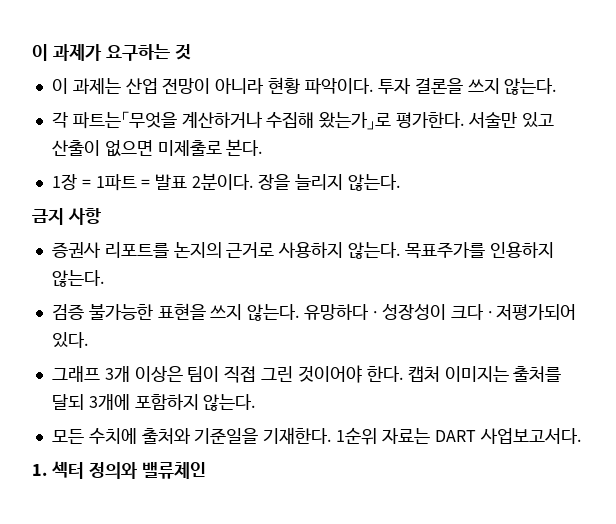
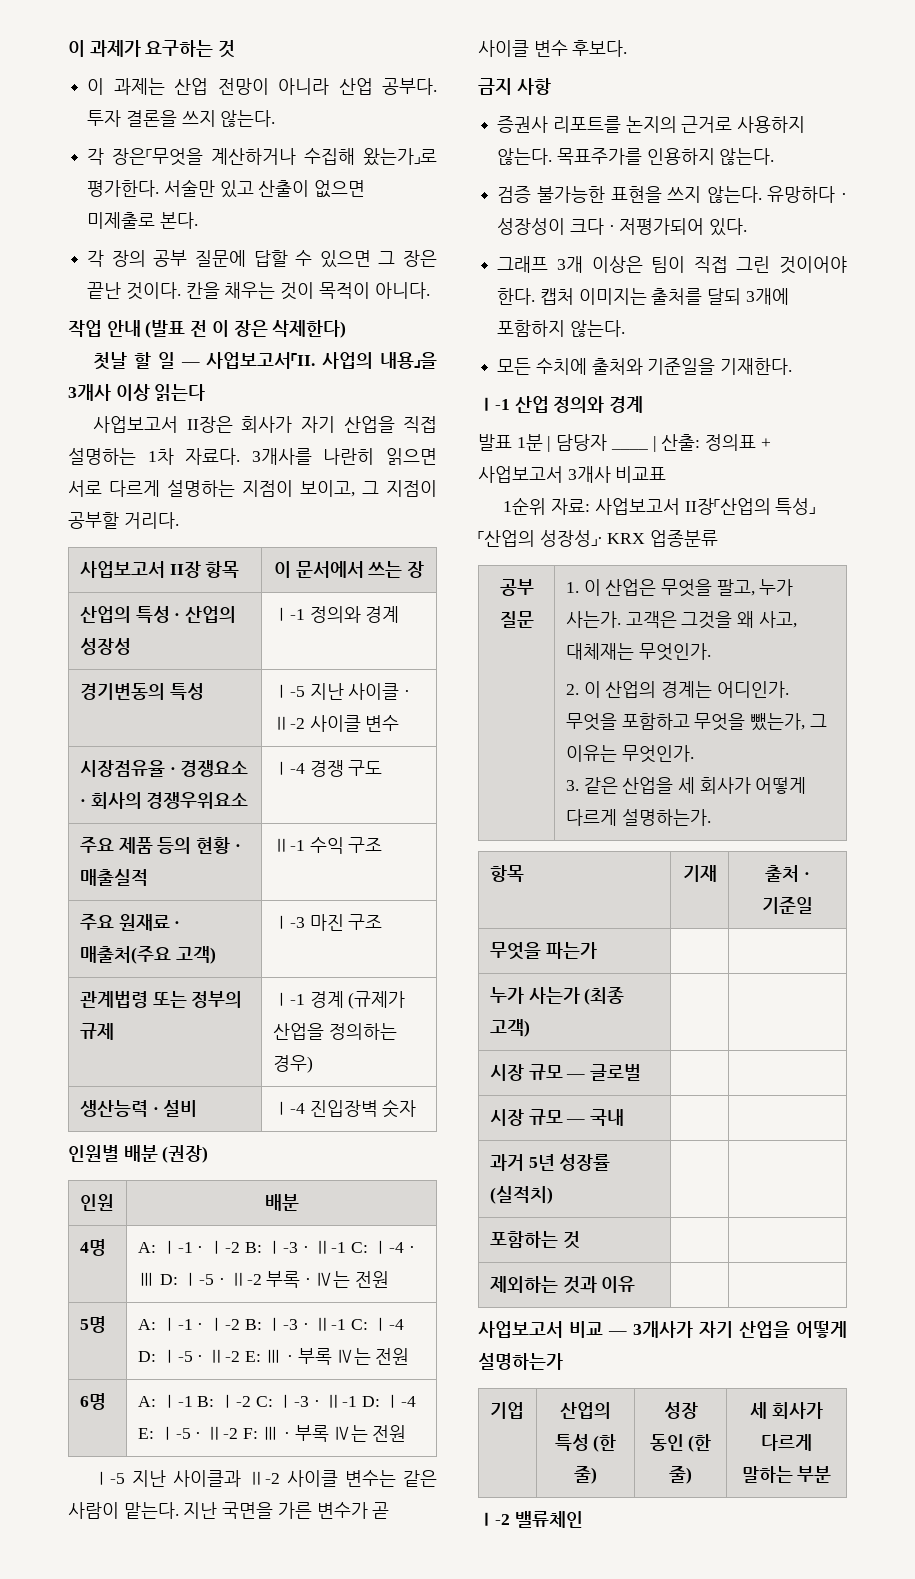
[268,77,373,95] 현황 파악이다. -> [338,78,437,95] 산업 공부다.
[72,112,121,129] 파트는 -> [112,148,147,165] 장은
[51,173,400,191] 1장 = 1파트 = 발표 2분이다. 장을 늘리지 않는다. -> [87,250,437,268] [87,282,430,300] [68,320,347,338] [93,352,437,370] [68,384,206,402] [93,416,437,433] [68,448,437,465] [68,480,437,497] [68,512,179,529] [79,561,240,578] [273,561,425,578] [79,606,236,623] [79,638,131,655] [272,606,400,623] [79,683,204,700] [272,683,410,700] [272,715,400,732] [79,760,249,777] [79,792,249,809] [272,760,383,777] [79,837,241,854] [79,869,148,886] [272,837,383,854] [79,914,181,931] [79,946,216,964] [272,914,383,931] [79,991,243,1008] [79,1023,114,1040] [272,991,406,1009] [272,1023,397,1040] [272,1055,313,1073] [79,1100,198,1117] [272,1099,417,1118] [68,1145,209,1163] [79,1194,114,1211] [264,1194,299,1211] [79,1239,106,1256] [137,1240,416,1254] [137,1271,389,1288] [79,1316,106,1333] [137,1317,405,1331] [137,1348,410,1365] [79,1393,106,1410] [137,1394,417,1408] [137,1425,407,1442] [93,1470,437,1487] [68,1502,390,1519] [478,40,628,57] 각 장의 공부 질문에 답할 수 있으면 그 장은 끝난 것이다. 칸을 채우는 것이 목적이 아니다. // 작업 안내 (발표 전 이 장은 삭제한다) // 첫날 할 일 — 사업보고서「II. 사업의 내용」을 3개사 이상 읽는다 // 사업보고서 II장은 회사가 자기 산업을 직접 설명하는 1차 자료다. 3개사를 나란히 읽으면 서로 다르게 설명하는 지점이 보이고, 그 지점이 공부할 거리다. // 사업보고서 II장 항목 | 이 문서에서 쓰는 장 // 산업의 특성 · 산업의 성장성 | Ⅰ-1 정의와 경계 // 경기변동의 특성 | Ⅰ-5 지난 사이클 · Ⅱ-2 사이클 변수 // 시장점유율 · 경쟁요소 · 회사의 경쟁우위요소 | Ⅰ-4 경쟁 구도 // 주요 제품 등의 현황 · 매출실적 | Ⅱ-1 수익 구조 // 주요 원재료 · 매출처(주요 고객) | Ⅰ-3 마진 구조 // 관계법령 또는 정부의 규제 | Ⅰ-1 경계 (규제가 산업을 정의하는 경우) // 생산능력 · 설비 | Ⅰ-4 진입장벽 숫자 // 인원별 배분 (권장) // 인원 | 배분 // 4명 | A: Ⅰ-1 · Ⅰ-2 B: Ⅰ-3 · Ⅱ-1 C: Ⅰ-4 · Ⅲ D: Ⅰ-5 · Ⅱ-2 부록 · Ⅳ는 전원 // 5명 | A: Ⅰ-1 · Ⅰ-2 B: Ⅰ-3 · Ⅱ-1 C: Ⅰ-4 D: Ⅰ-5 · Ⅱ-2 E: Ⅲ · 부록 Ⅳ는 전원 // 6명 | A: Ⅰ-1 B: Ⅰ-2 C: Ⅰ-3 · Ⅱ-1 D: Ⅰ-4 E: Ⅰ-5 · Ⅱ-2 F: Ⅲ · 부록 Ⅳ는 전원 // Ⅰ-5 지난 사이클과 Ⅱ-2 사이클 변수는 같은 사람이 맡는다. 지난 국면을 가른 변수가 곧 사이클 변수 후보다.
[336,427,581,445] [32,461,137,479] 1순위 자료는 DART 사업보고서다. // 1. 섹터 정의와 -> [478,396,644,413] [478,434,771,452] [478,466,667,483] [503,497,816,515] [478,530,719,547] [499,579,534,596] [499,611,534,628] [565,579,794,597] [565,611,797,629] [565,643,711,661] [565,681,789,698] [565,713,827,731] [565,745,694,763] [565,777,807,794] [565,809,711,826] [489,865,524,882] [682,865,717,882] [765,865,810,882] [762,897,813,914] [489,942,597,960] [489,987,625,1005] [489,1019,530,1037] [489,1064,641,1081] [489,1109,624,1126] [489,1154,611,1171] [489,1186,553,1204] [489,1231,580,1249] [489,1276,636,1294] [478,1321,847,1338] [478,1353,563,1370] [489,1402,524,1419] [560,1402,611,1419] [554,1434,617,1452] [574,1466,597,1484] [663,1402,698,1419] [649,1434,712,1452] [669,1466,692,1484] [750,1402,823,1419] [761,1434,812,1451] [741,1466,832,1483] [478,1512,510,1526] // Ⅰ-1 산업 정의와 경계 // 발표 1분 | 담당자 ____ | 산출: 정의표 + 사업보고서 3개사 비교표 // 1순위 자료: 사업보고서 II장「산업의 특성」「산업의 성장성」· KRX 업종분류 // 공부 질문 | 1. 이 산업은 무엇을 팔고, 누가 사는가. 고객은 그것을 왜 사고, 대체재는 무엇인가. // 2. 이 산업의 경계는 어디인가. 무엇을 포함하고 무엇을 뺐는가, 그 이유는 무엇인가. // 3. 같은 산업을 세 회사가 어떻게 다르게 설명하는가. // 항목 | 기재 | 출처 · 기준일 // 무엇을 파는가 | | // 누가 사는가 (최종 고객) | | // 시장 규모 — 글로벌 | | // 시장 규모 — 국내 | | // 과거 5년 성장률 (실적치) | | // 포함하는 것 | | // 제외하는 것과 이유 | | // 사업보고서 비교 — 3개사가 자기 산업을 어떻게 설명하는가 // 기업 | 산업의 특성 (한 줄) | 성장 동인 (한 줄) | 세 회사가 다르게 말하는 부분 // Ⅰ-2

